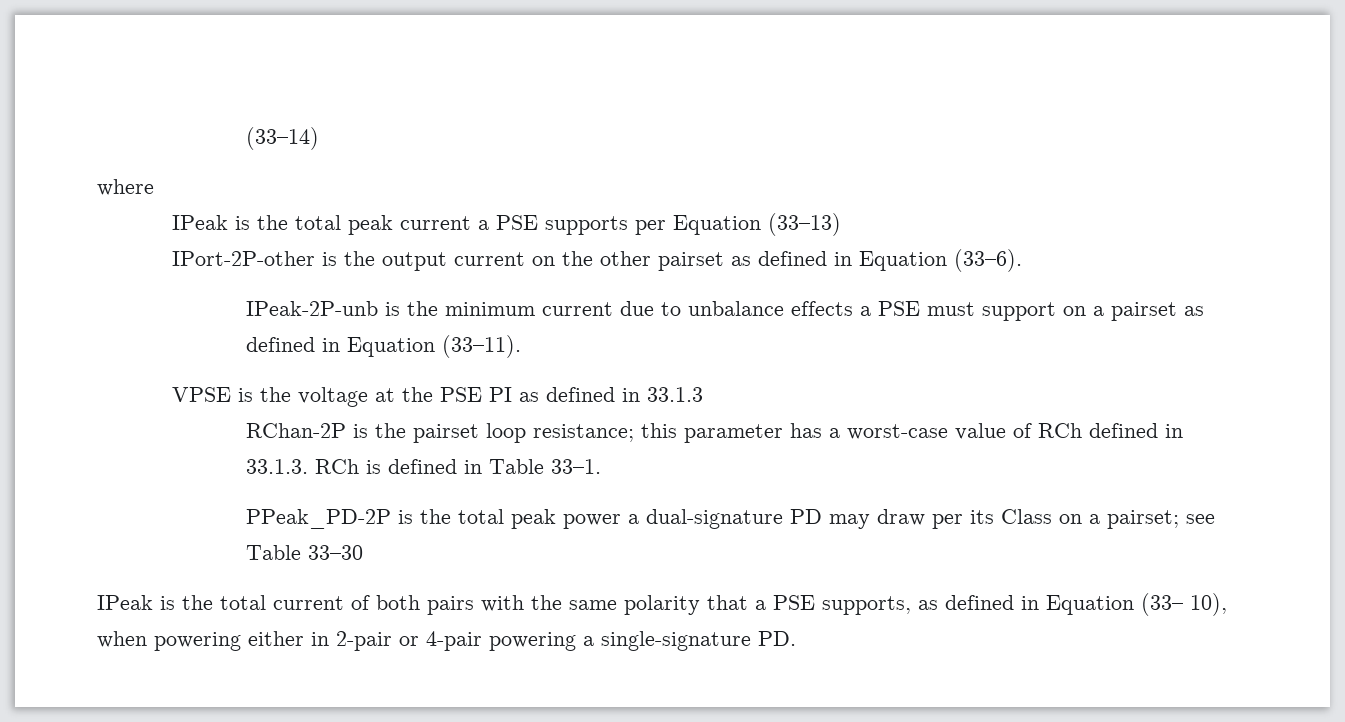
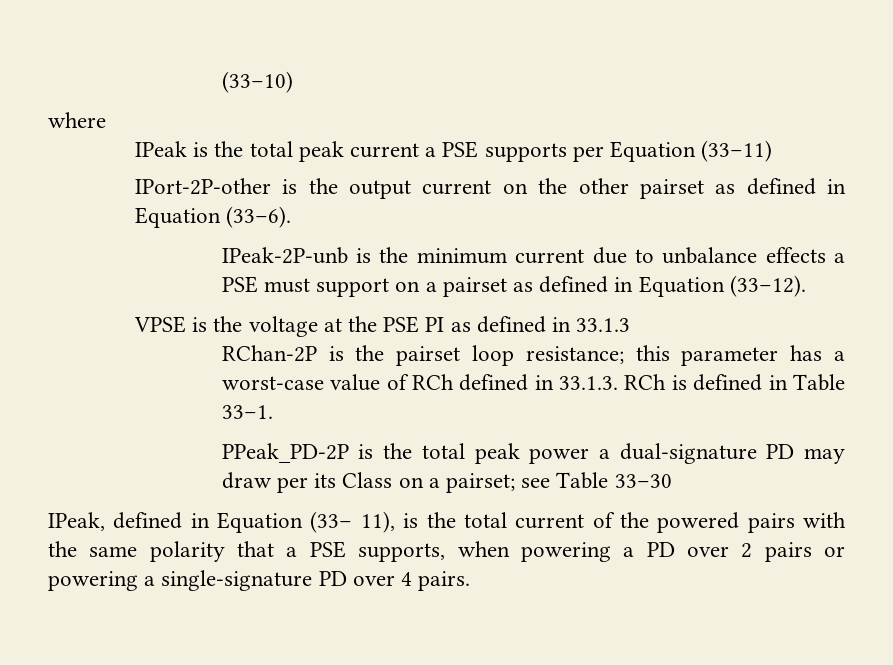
[246,127,320,150] (33–14) -> [221,71,293,93] (33–10)
[767,213,841,236] (33–13) -> [701,140,773,162] (33–11)
[442,335,522,358] (33–11). -> [729,275,806,297] (33–12).
[97,595,153,610] IPeak -> [48,511,395,533] IPeak, defined in Equation (33– 11),
[376,595,420,610] both -> [619,512,740,533] the powered
[918,593,1227,616] [97,631,796,651] as defined in Equation (33– 10), when powering either in 2-pair or 4-pair powering a single-signature PD. -> [457,541,846,562] [48,570,471,591] when powering a PD over 2 pairs or powering a single-signature PD over 4 pairs.

